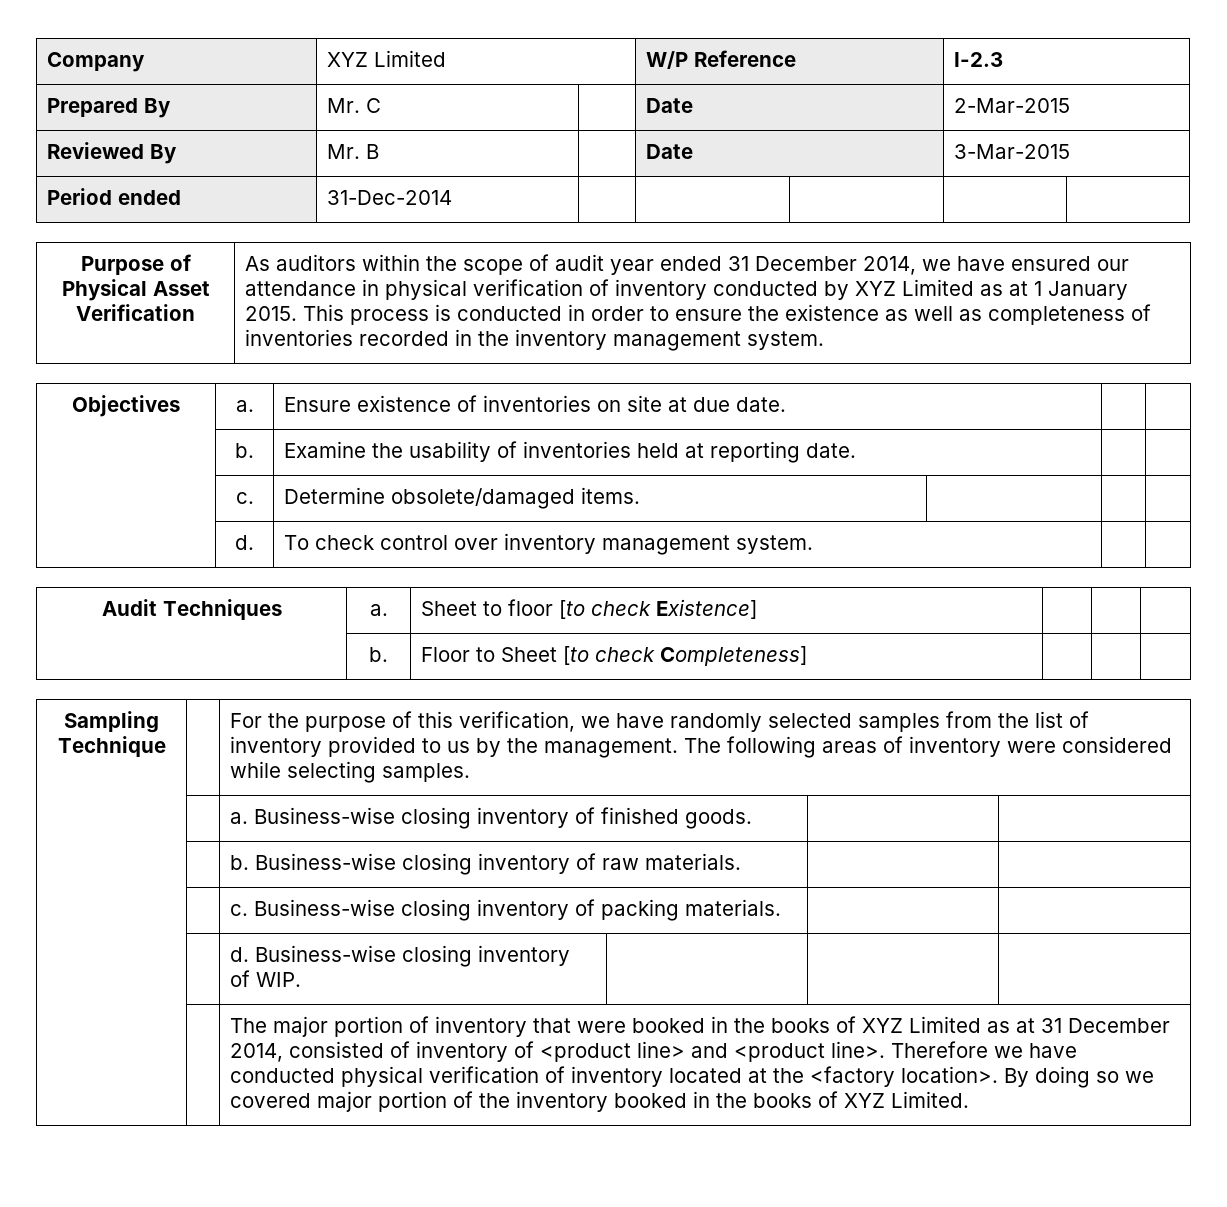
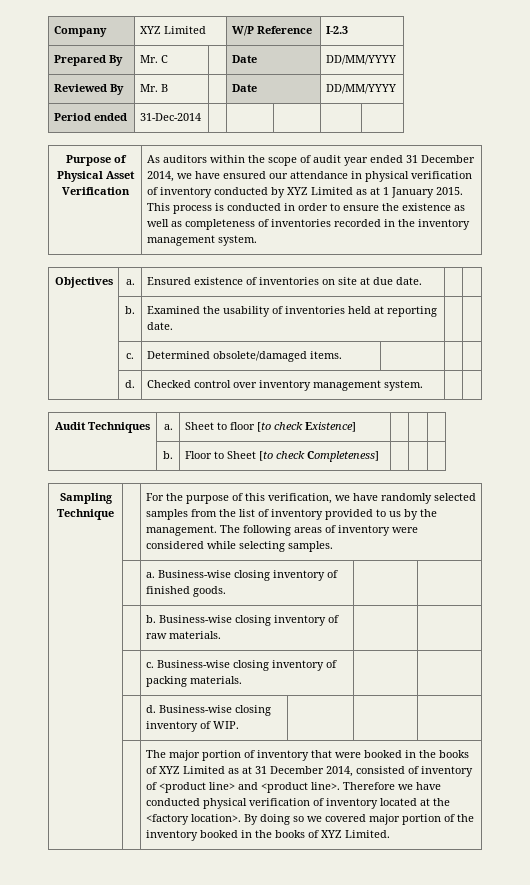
[954,98,1071,113] 2-Mar-2015 -> [325,55,396,65] DD/MM/YYYY
[954,144,1071,159] 3-Mar-2015 -> [325,84,396,94] DD/MM/YYYY
[284,397,352,412] Ensure -> [146,277,191,285] Ensured
[284,441,367,458] Examine -> [146,306,200,314] Examined
[284,487,386,504] Determine -> [146,351,210,359] Determined
[284,535,375,550] To check -> [146,380,191,388] Checked

